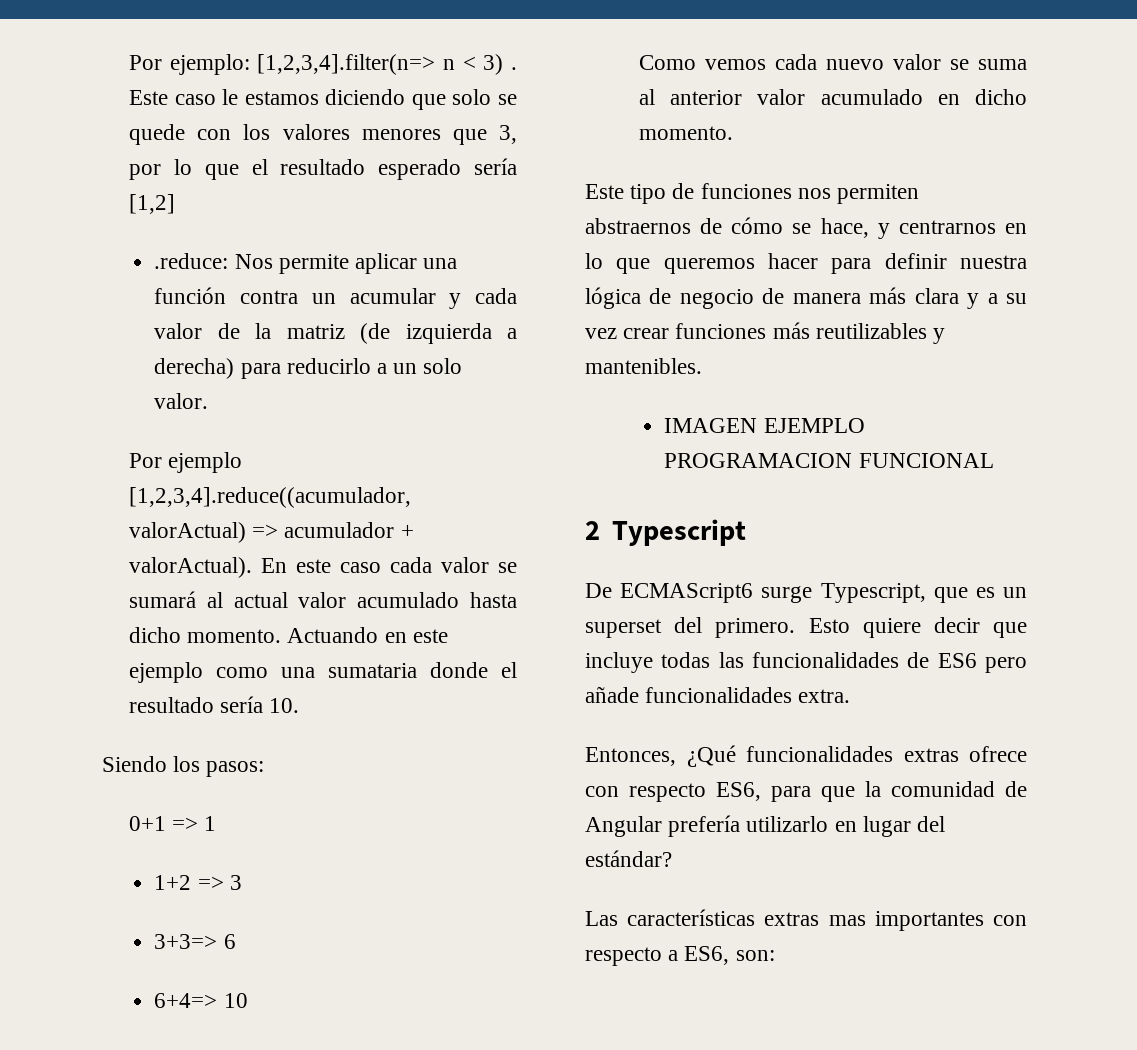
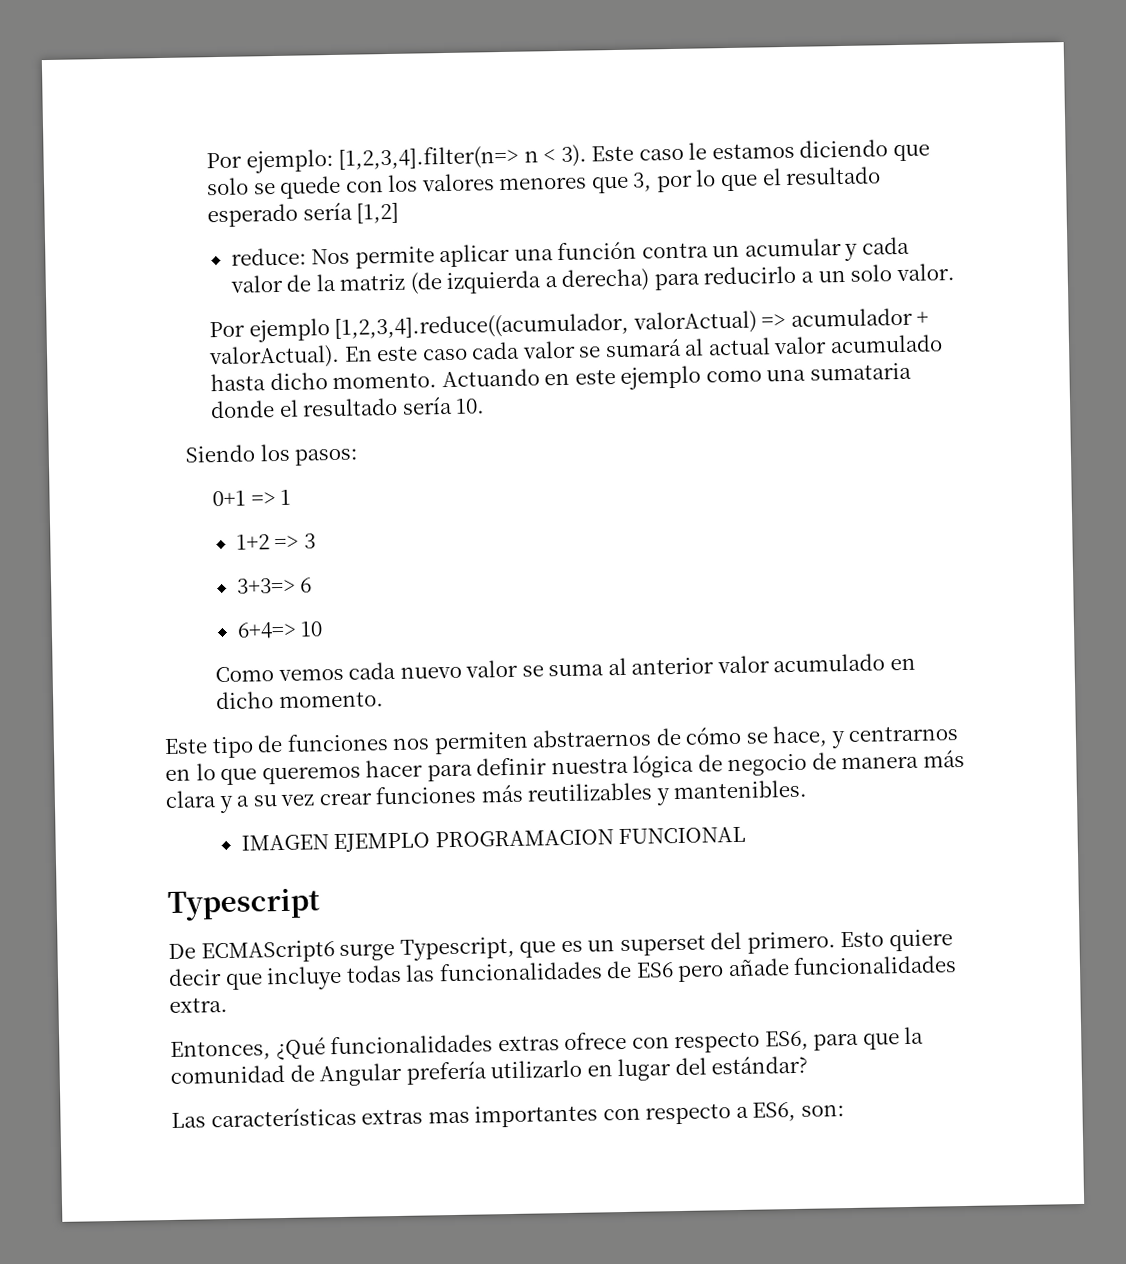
[483,54,517,75] 3) . -> [560,144,587,167] 3).
[154,253,229,269] .reduce: -> [230,247,307,266] reduce:
[585,521,600,540] 2 -> (747, 835) none

